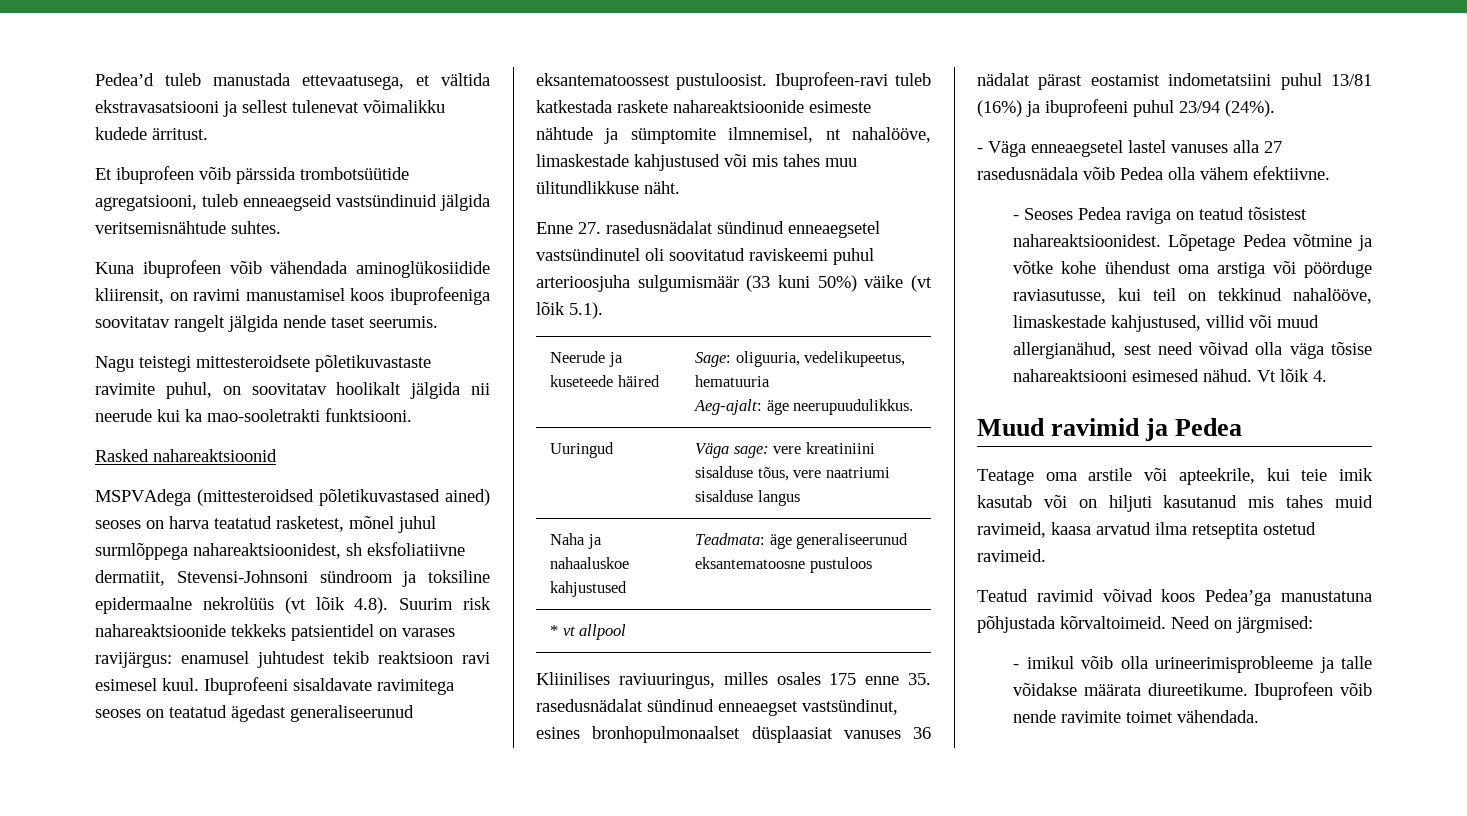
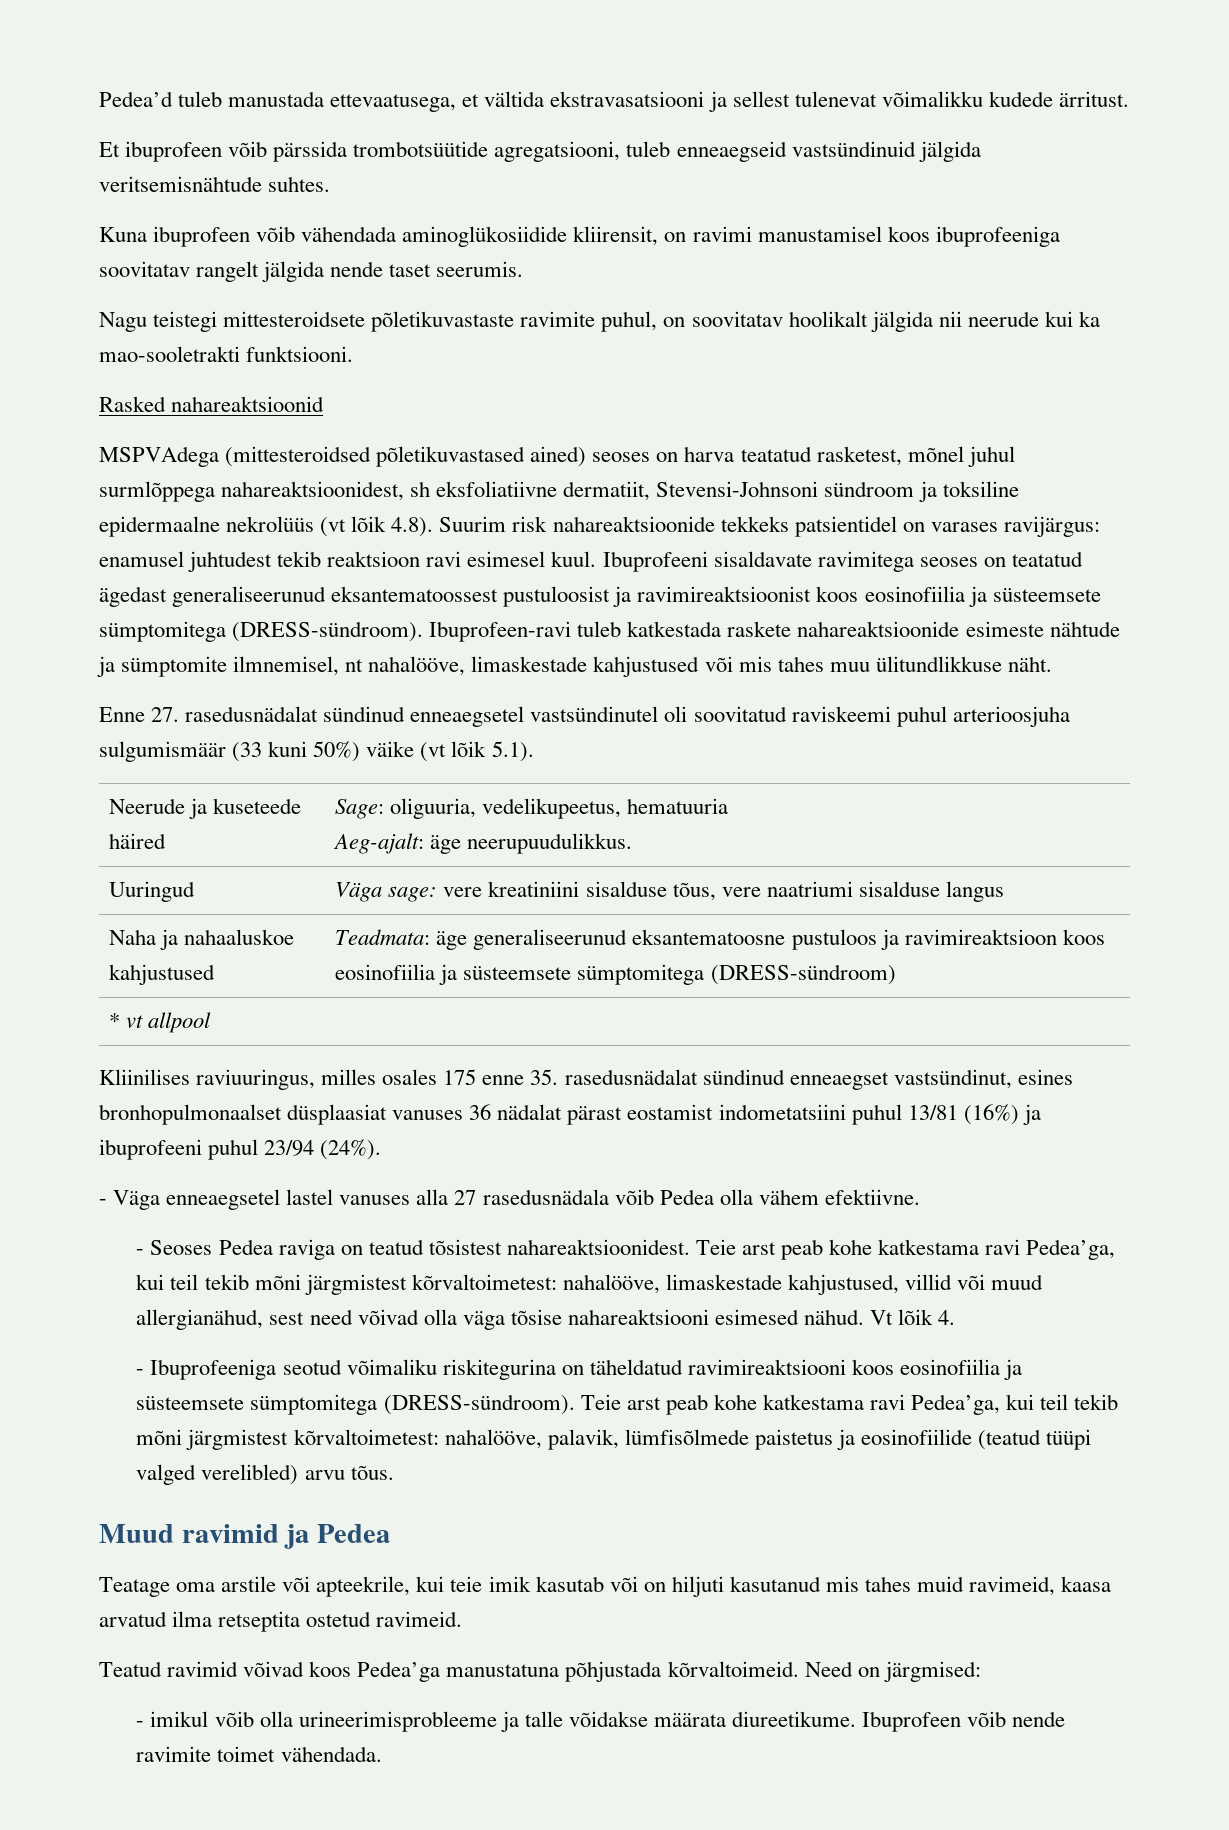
[676,73,768,90] pustuloosist. -> [503,586,1101,607] [99,621,424,642] pustuloosist ja ravimireaktsioonist koos eosinofiilia ja süsteemsete sümptomitega (DRESS-sündroom).
(872, 565) none -> [880,929,1105,950] [335,964,896,985] ja ravimireaktsioon koos eosinofiilia ja süsteemsete sümptomitega (DRESS-sündroom)
[1168,234,1372,251] [1013,261,1372,278] [1013,288,1283,304] Lõpetage Pedea võtmine ja võtke kohe ühendust oma arstiga või pöörduge raviasutusse, kui teil on tekkinud -> [695,1239,1116,1260] [136,1274,557,1295] Teie arst peab kohe katkestama ravi Pedea’ga, kui teil tekib mõni järgmistest kõrvaltoimetest:
(1328, 376) none -> [136,1359,1023,1380] [136,1394,1119,1415] [136,1429,1092,1450] [136,1464,394,1485] // - Ibuprofeeniga seotud võimaliku riskitegurina on täheldatud ravimireaktsiooni koos eosinofiilia ja süsteemsete sümptomitega (DRESS-sündroom). Teie arst peab kohe katkestama ravi Pedea’ga, kui teil tekib mõni järgmistest kõrvaltoimetest: nahalööve, palavik, lümfisõlmede paistetus ja eosinofiilide (teatud tüüpi valged verelibled) arvu tõus.

